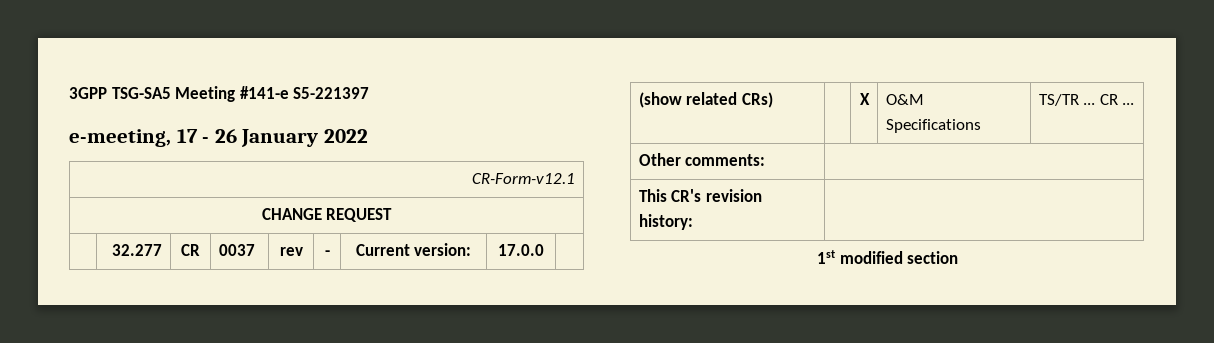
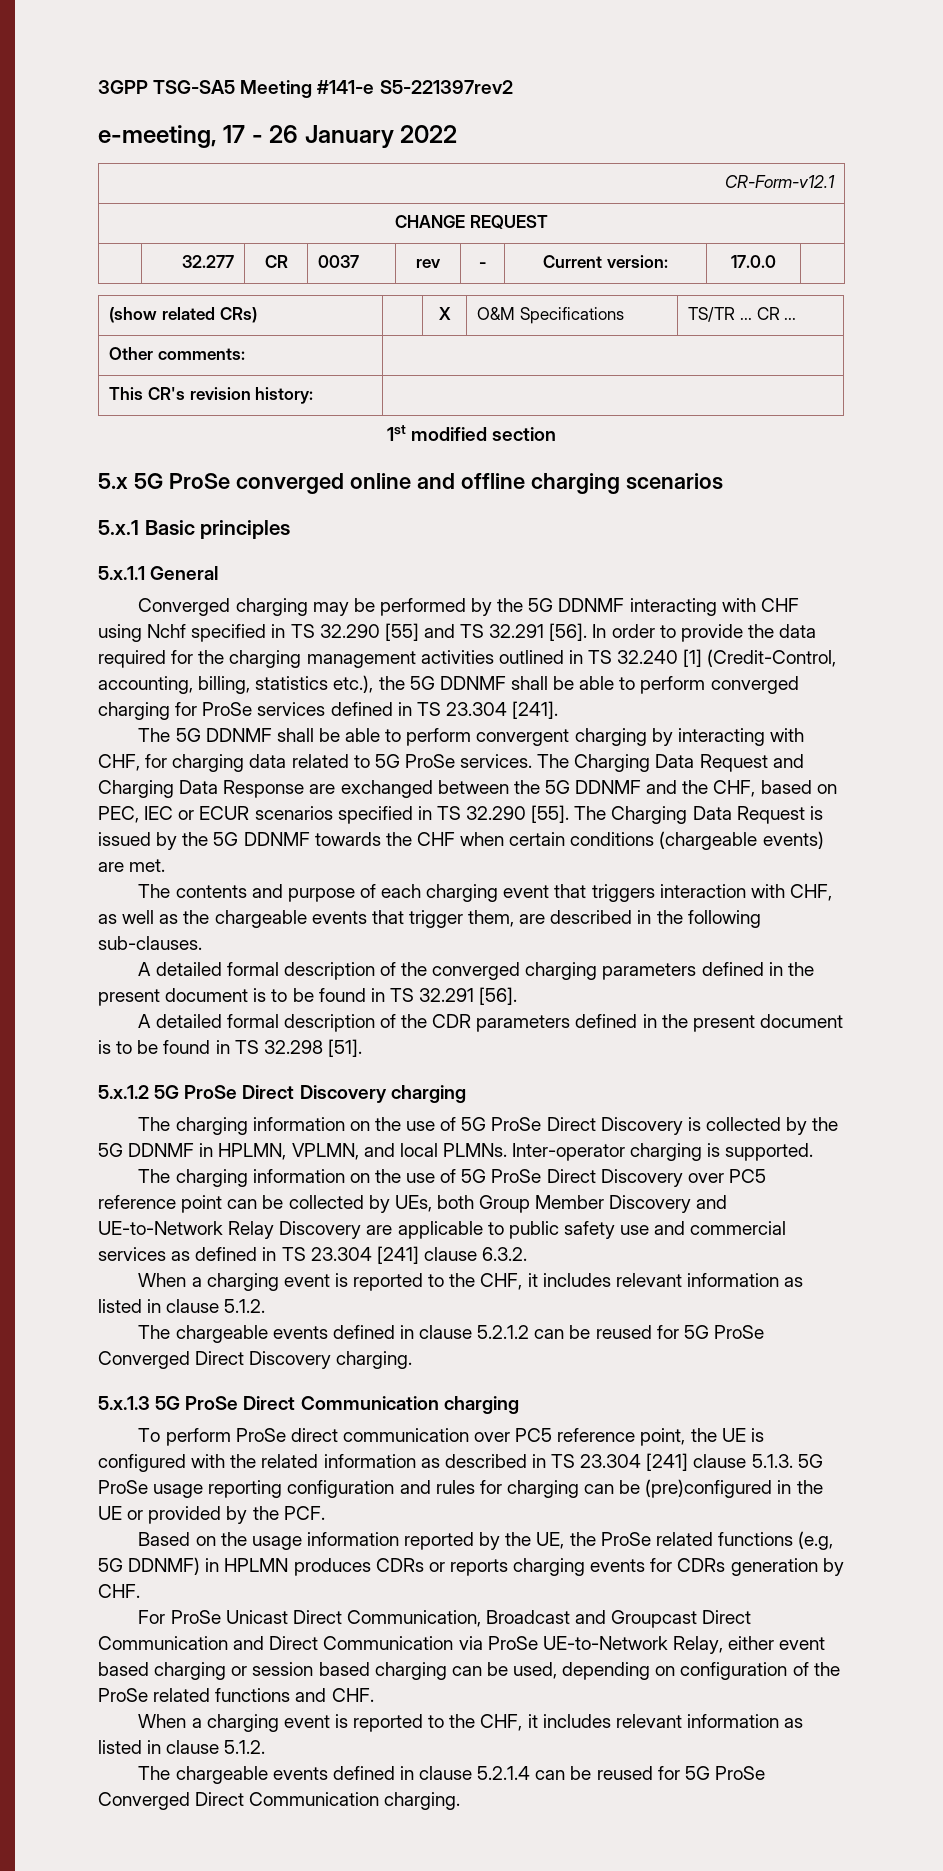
[293,87,370,99] S5-221397 -> [379,80,513,94] S5-221397rev2
(959, 257) none -> [98,473,723,494] [98,520,291,539] [98,566,219,580] [138,598,799,616] [98,623,817,642] [98,649,837,668] [98,675,799,694] [98,701,559,720] [138,728,804,746] [98,754,804,772] [98,780,837,798] [98,805,823,824] [98,831,824,850] [98,859,166,872] [138,884,832,902] [98,910,761,928] [98,936,202,950] [138,962,814,980] [98,987,518,1006] [138,1014,843,1032] [98,1039,362,1057] [98,1085,466,1103] [138,1117,839,1135] [98,1143,814,1161] [138,1169,766,1187] [98,1195,728,1213] [98,1221,787,1239] [98,1246,528,1264] [138,1273,804,1291] [98,1299,266,1313] [138,1325,764,1343] [98,1351,413,1369] [98,1396,519,1414] [138,1428,764,1446] [98,1453,823,1472] [98,1479,823,1498] [98,1506,325,1524] [138,1531,834,1550] [98,1557,844,1576] [98,1584,140,1598] [138,1610,752,1628] [98,1636,826,1654] [98,1662,840,1680] [98,1688,374,1702] [138,1714,804,1732] [98,1740,266,1754] [138,1766,765,1784] [98,1792,461,1810] // 5.x 5G ProSe converged online and offline charging scenarios // 5.x.1 Basic principles // 5.x.1.1 General // Converged charging may be performed by the 5G DDNMF interacting with CHF using Nchf specified in TS 32.290 [55] and TS 32.291 [56]. In order to provide the data required for the charging management activities outlined in TS 32.240 [1] (Credit-Control, accounting, billing, statistics etc.), the 5G DDNMF shall be able to perform converged charging for ProSe services defined in TS 23.304 [241]. // The 5G DDNMF shall be able to perform convergent charging by interacting with CHF, for charging data related to 5G ProSe services. The Charging Data Request and Charging Data Response are exchanged between the 5G DDNMF and the CHF, based on PEC, IEC or ECUR scenarios specified in TS 32.290 [55]. The Charging Data Request is issued by the 5G DDNMF towards the CHF when certain conditions (chargeable events) are met. // The contents and purpose of each charging event that triggers interaction with CHF, as well as the chargeable events that trigger them, are described in the following sub-clauses. // A detailed formal description of the converged charging parameters defined in the present document is to be found in TS 32.291 [56]. // A detailed formal description of the CDR parameters defined in the present document is to be found in TS 32.298 [51]. // 5.x.1.2 5G ProSe Direct Discovery charging // The charging information on the use of 5G ProSe Direct Discovery is collected by the 5G DDNMF in HPLMN, VPLMN, and local PLMNs. Inter-operator charging is supported. // The charging information on the use of 5G ProSe Direct Discovery over PC5 reference point can be collected by UEs, both Group Member Discovery and UE-to-Network Relay Discovery are applicable to public safety use and commercial services as defined in TS 23.304 [241] clause 6.3.2. // When a charging event is reported to the CHF, it includes relevant information as listed in clause 5.1.2. // The chargeable events defined in clause 5.2.1.2 can be reused for 5G ProSe Converged Direct Discovery charging. // 5.x.1.3 5G ProSe Direct Communication charging // To perform ProSe direct communication over PC5 reference point, the UE is configured with the related information as described in TS 23.304 [241] clause 5.1.3. 5G ProSe usage reporting configuration and rules for charging can be (pre)configured in the UE or provided by the PCF. // Based on the usage information reported by the UE, the ProSe related functions (e.g, 5G DDNMF) in HPLMN produces CDRs or reports charging events for CDRs generation by CHF. // For ProSe Unicast Direct Communication, Broadcast and Groupcast Direct Communication and Direct Communication via ProSe UE-to-Network Relay, either event based charging or session based charging can be used, depending on configuration of the ProSe related functions and CHF. // When a charging event is reported to the CHF, it includes relevant information as listed in clause 5.1.2. // The chargeable events defined in clause 5.2.1.4 can be reused for 5G ProSe Converged Direct Communication charging.

